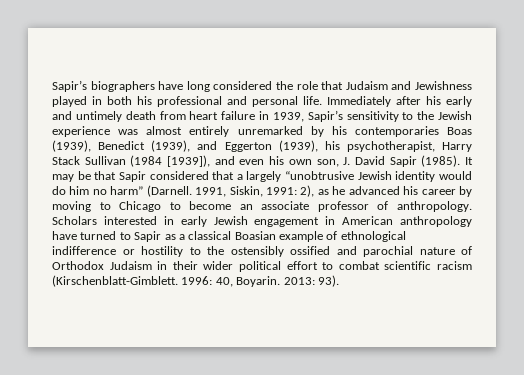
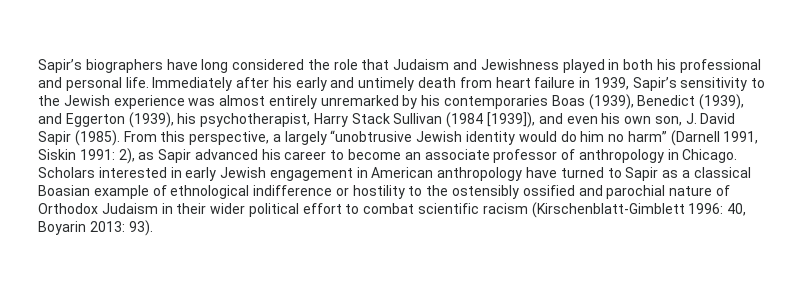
[464,157,473,165] [52,171,235,182] It may be that Sapir considered that -> [123,131,270,145] From this perspective,
[146,185,263,197] (Darnell. 1991, Siskin, -> [670,130,759,146] [38,149,76,160] (Darnell 1991, Siskin
[332,186,346,195] he -> [158,149,192,163] Sapir
[459,186,473,197] [52,201,162,212] by moving to Chicago -> (327, 155) none
[396,201,472,212] anthropology. -> [578,149,738,163] anthropology in Chicago.
[52,275,178,287] (Kirschenblatt-Gimblett. -> [531,202,685,218] (Kirschenblatt-Gimblett
[236,276,281,287] Boyarin. -> [38,221,86,235] Boyarin

